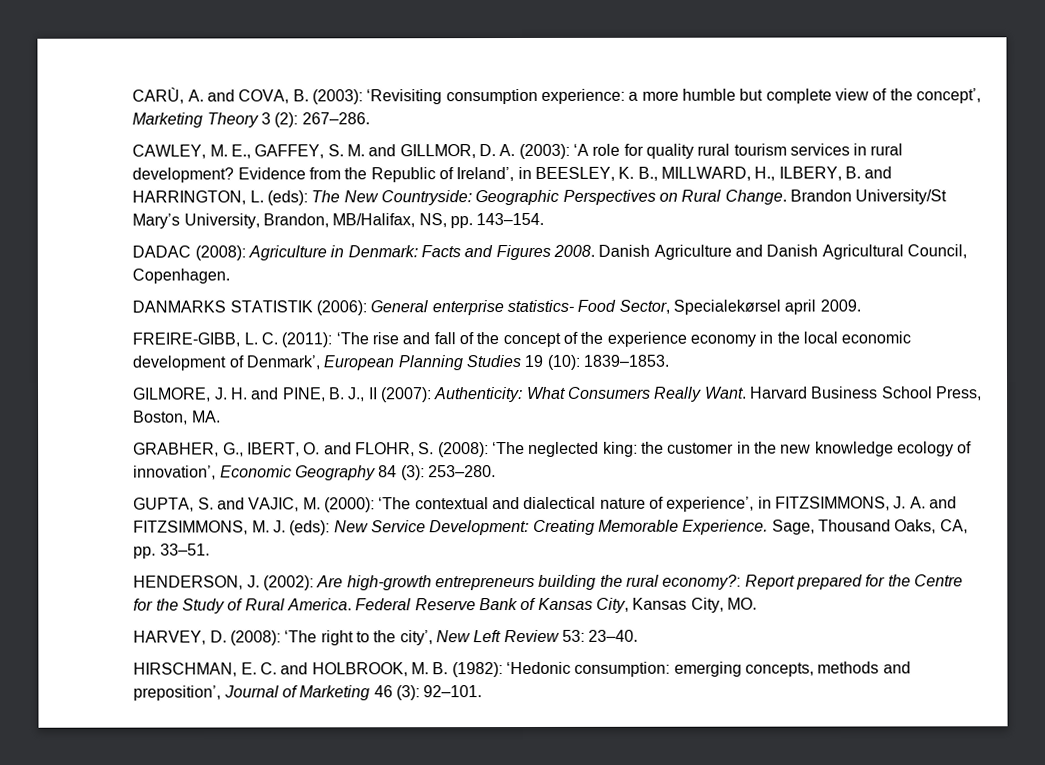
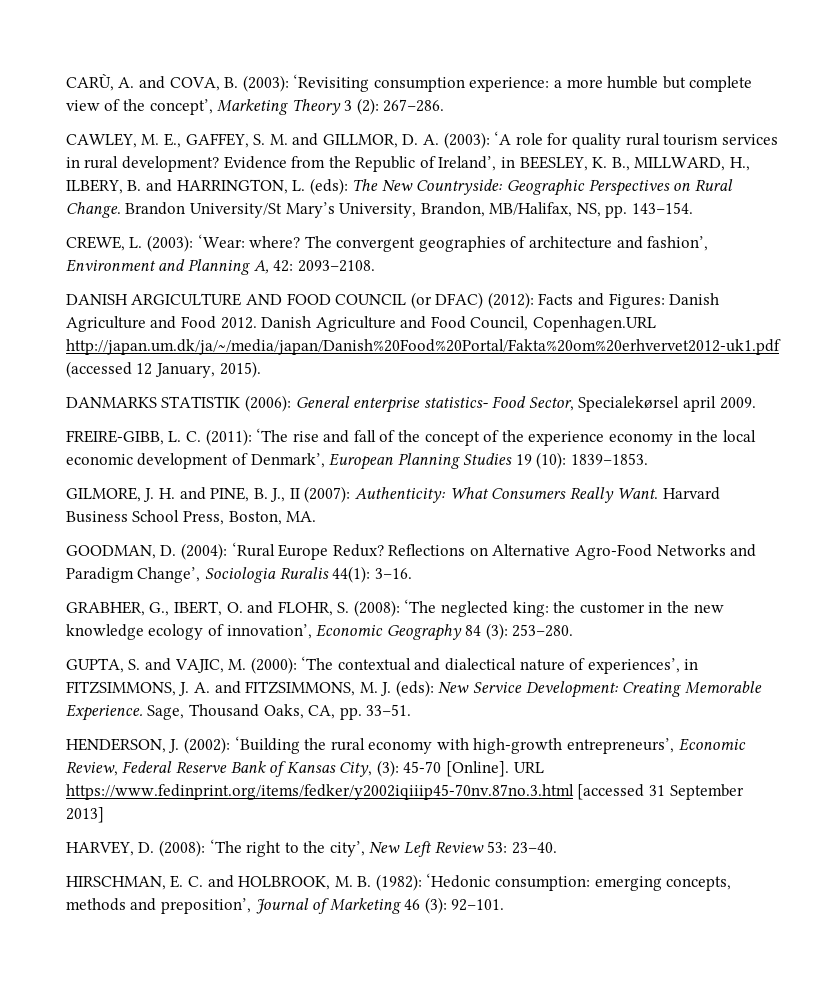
[132,244,967,261] [132,268,231,284] DADAC (2008): Agriculture in Denmark: Facts and Figures 2008. Danish Agriculture and Danish Agricultural Council, Copenhagen. -> [65,234,709,252] [65,259,375,275] [65,292,720,309] [65,316,657,332] [65,339,781,355] [65,361,261,378] CREWE, L. (2003): ‘Wear: where? The convergent geographies of architecture and fashion’, Environment and Planning A, 42: 2093–2108. // DANISH ARGICULTURE AND FOOD COUNCIL (or DFAC) (2012): Facts and Figures: Danish Agriculture and Food 2012. Danish Agriculture and Food Council, Copenhagen.URL http://japan.um.dk/ja/~/media/japan/Danish%20Food%20Portal/Fakta%20om%20erhvervet2012-uk1.pdf (accessed 12 January, 2015).
(221, 416) none -> [65,542,757,560] [65,566,412,583] // GOODMAN, D. (2004): ‘Rural Europe Redux? Reflections on Alternative Agro-Food Networks and Paradigm Change’, Sociologia Ruralis 44(1): 3–16.
[666,496,755,512] experience’, -> [587,658,680,674] experiences’,
[316,574,963,591] [133,598,352,614] Are high-growth entrepreneurs building the rural economy?: Report prepared for the Centre for the Study of Rural America. -> [234,736,746,754] [65,761,118,776] ‘Building the rural economy with high-growth entrepreneurs’, Economic Review,
[632,597,757,613] Kansas City, MO. -> [376,760,544,777] [65,784,744,800] [65,807,104,823] (3): 45-70 [Online]. URL https://www.fedinprint.org/items/fedker/y2002iqiiip45-70nv.87no.3.html [accessed 31 September 2013]

